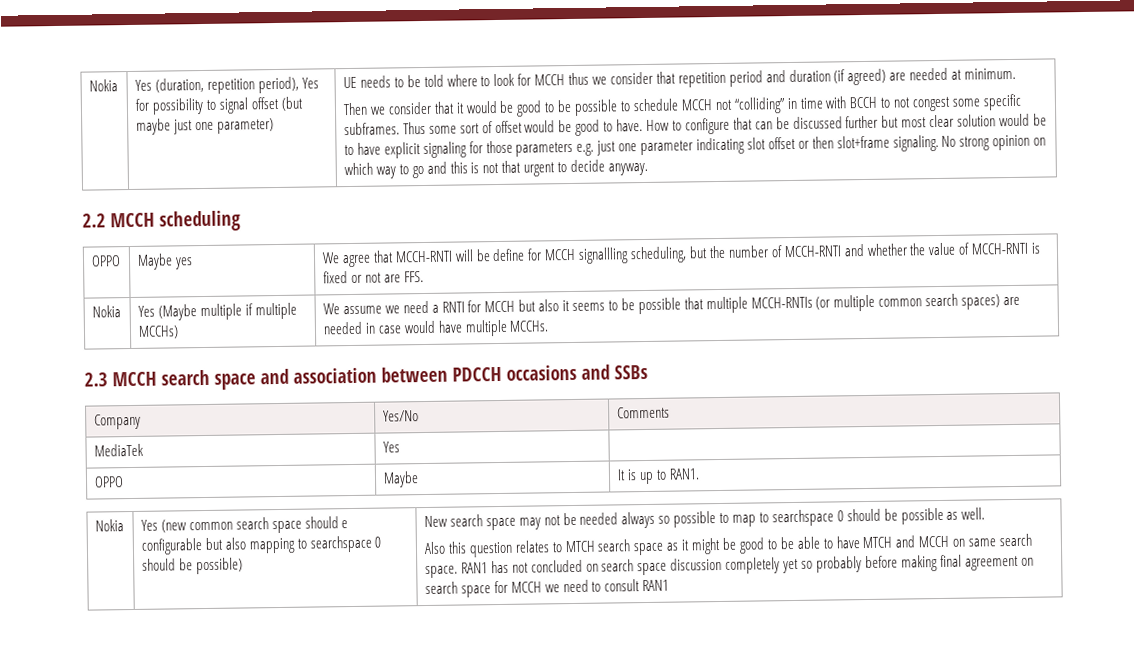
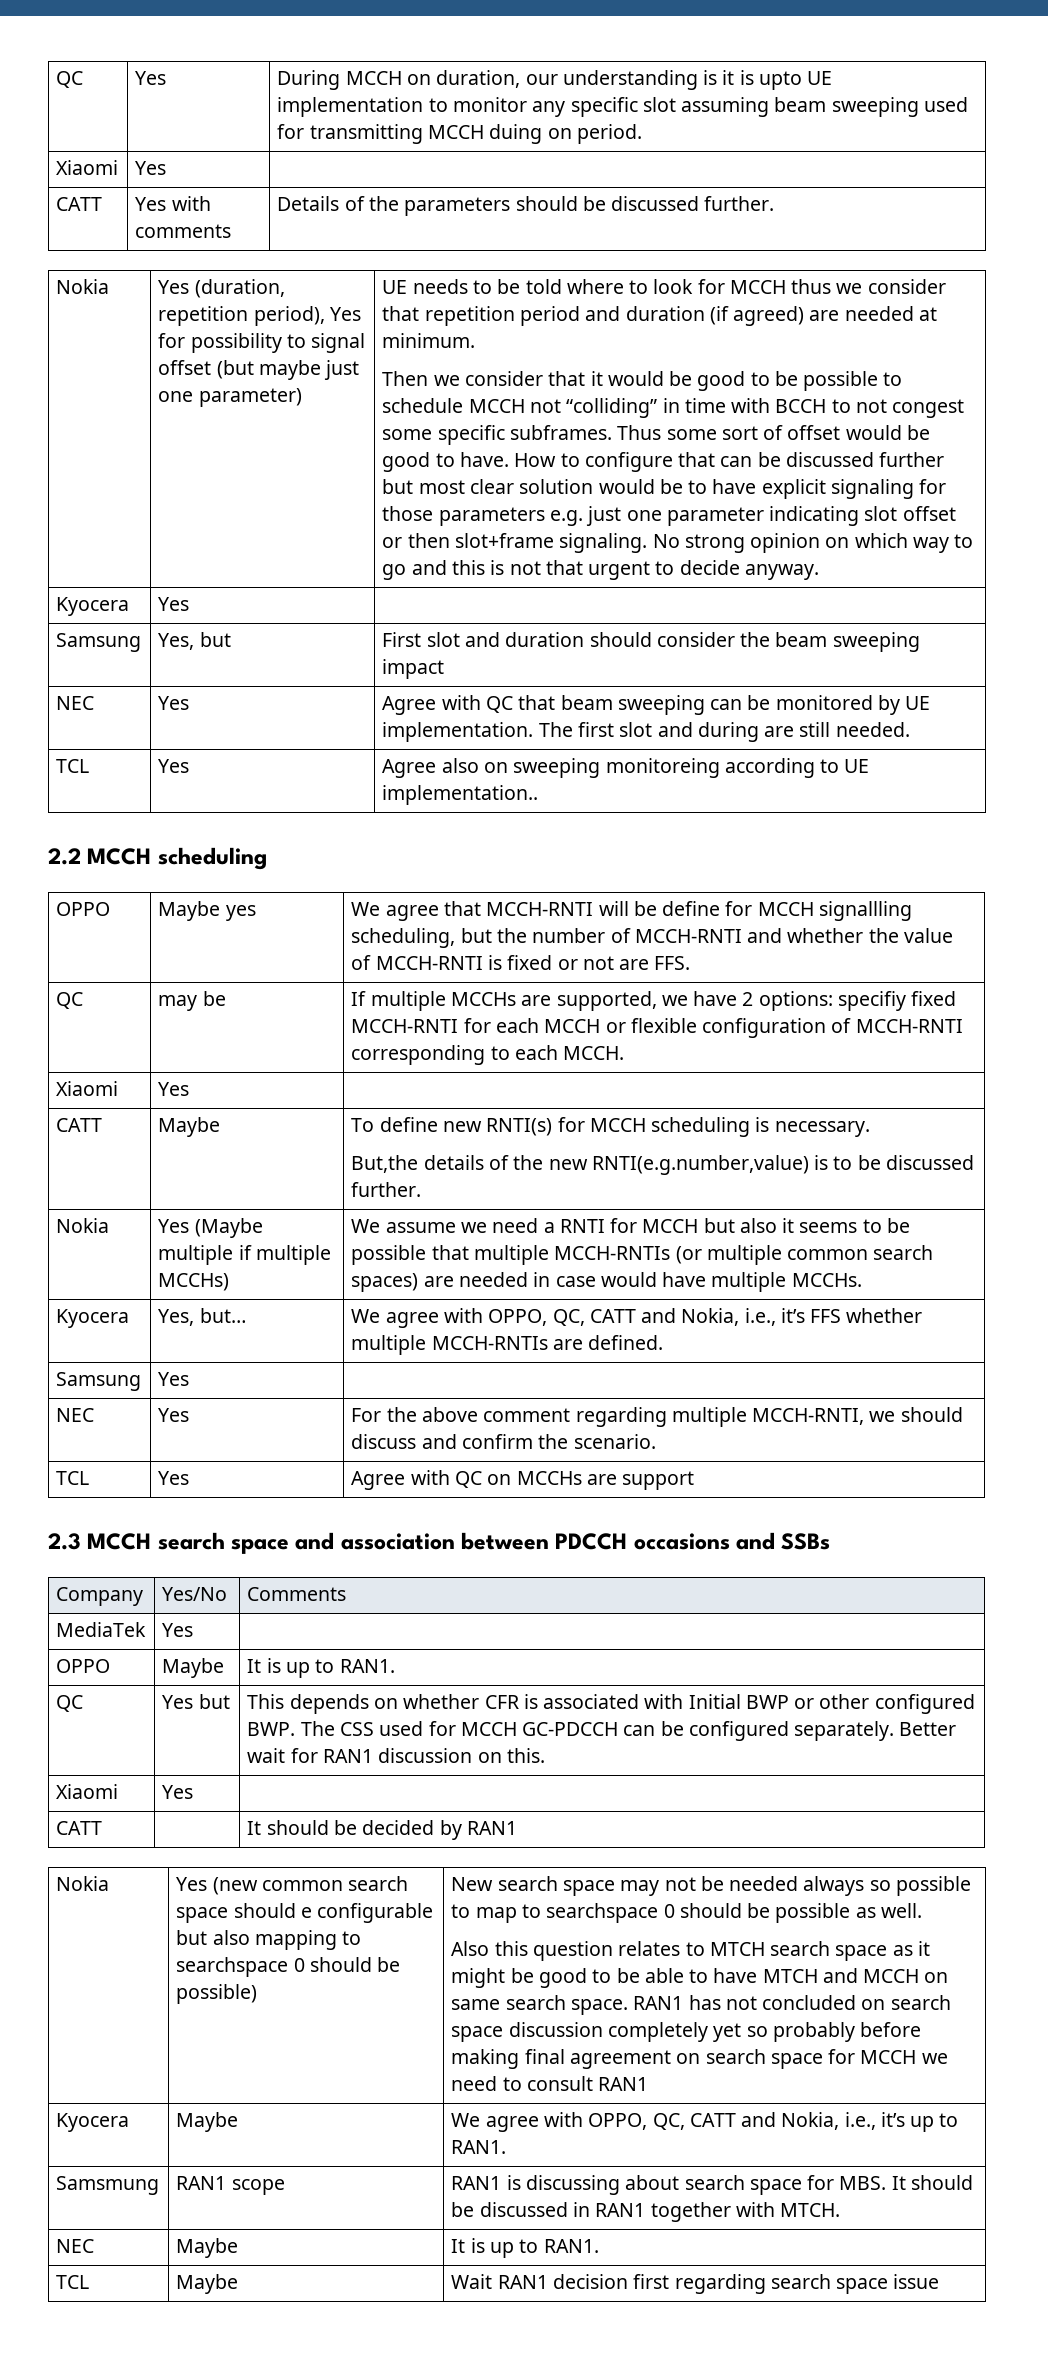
(88, 85) none -> [56,71,84,88] [135,71,167,85] [277,70,833,90] [277,97,968,117] [277,124,642,144] [56,160,119,175] [135,161,167,175] [56,197,103,211] [135,196,211,211] [135,224,232,238] [277,196,775,216] QC | Yes | During MCCH on duration, our understanding is it is upto UE implementation to monitor any specific slot assuming beam sweeping used for transmitting MCCH duing on period. // Xiaomi | Yes | // CATT | Yes with comments | Details of the parameters should be discussed further. //
(648, 169) none -> [56,597,130,616] [158,597,190,611] [56,633,142,652] [158,632,231,650] [382,632,920,652] [382,659,445,679] [56,696,95,710] [158,696,190,710] [382,695,931,715] [382,722,910,742] [56,759,90,773] [158,759,190,773] [382,758,870,778] [382,785,539,805] // Kyocera | Yes | // Samsung | Yes, but | First slot and duration should consider the beam sweeping impact // NEC | Yes | Agree with QC that beam sweeping can be monitored by UE implementation. The first slot and during are still needed. // TCL | Yes | Agree also on sweeping monitoreing according to UE implementation..
(424, 277) none -> [56,992,84,1009] [158,991,226,1011] [351,991,957,1011] [351,1018,963,1038] [351,1045,625,1065] [56,1081,119,1096] [158,1082,190,1096] [56,1118,103,1132] [158,1117,221,1137] [351,1117,870,1137] [351,1155,974,1175] [351,1182,422,1197] // QC | may be | If multiple MCCHs are supported, we have 2 options: specifiy fixed MCCH-RNTI for each MCCH or flexible configuration of MCCH-RNTI corresponding to each MCCH. // Xiaomi | Yes | // CATT | Maybe | To define new RNTI(s) for MCCH scheduling is necessary. // But,the details of the new RNTI(e.g.number,value) is to be discussed further.
(550, 326) none -> [56,1309,130,1328] [158,1308,246,1326] [351,1308,923,1328] [351,1335,664,1355] [56,1372,142,1391] [158,1372,190,1386] [56,1408,95,1422] [158,1408,190,1422] [351,1407,963,1427] [351,1434,656,1449] [56,1471,90,1485] [158,1471,190,1485] [351,1470,695,1490] // Kyocera | Yes, but… | We agree with OPPO, QC, CATT and Nokia, i.e., it’s FFS whether multiple MCCH-RNTIs are defined. // Samsung | Yes | // NEC | Yes | For the above comment regarding multiple MCCH-RNTI, we should discuss and confirm the scenario. // TCL | Yes | Agree with QC on MCCHs are support
(700, 474) none -> [56,1695,84,1712] [162,1694,230,1709] [247,1694,975,1714] [247,1721,957,1741] [247,1748,545,1763] [56,1784,119,1799] [162,1785,194,1799] [56,1821,103,1835] [247,1820,517,1840] // QC | Yes but | This depends on whether CFR is associated with Initial BWP or other configured BWP. The CSS used for MCCH GC-PDCCH can be configured separately. Better wait for RAN1 discussion on this. // Xiaomi | Yes | // CATT | | It should be decided by RAN1
(670, 585) none -> [56,2113,130,2132] [176,2112,239,2132] [451,2112,959,2132] [451,2140,507,2154] [56,2176,160,2195] [176,2176,285,2195] [451,2175,973,2195] [451,2202,841,2222] [56,2239,95,2253] [176,2238,239,2258] [451,2238,599,2258] [56,2275,90,2289] [176,2274,239,2294] [451,2274,940,2294] // Kyocera | Maybe | We agree with OPPO, QC, CATT and Nokia, i.e., it’s up to RAN1. // Samsmung | RAN1 scope | RAN1 is discussing about search space for MBS. It should be discussed in RAN1 together with MTCH. // NEC | Maybe | It is up to RAN1. // TCL | Maybe | Wait RAN1 decision first regarding search space issue

